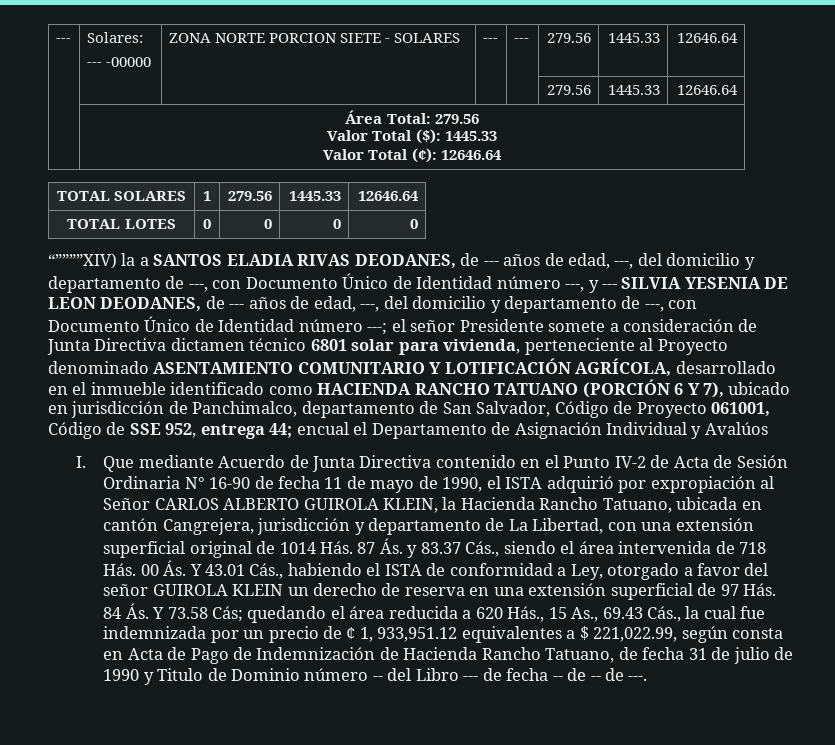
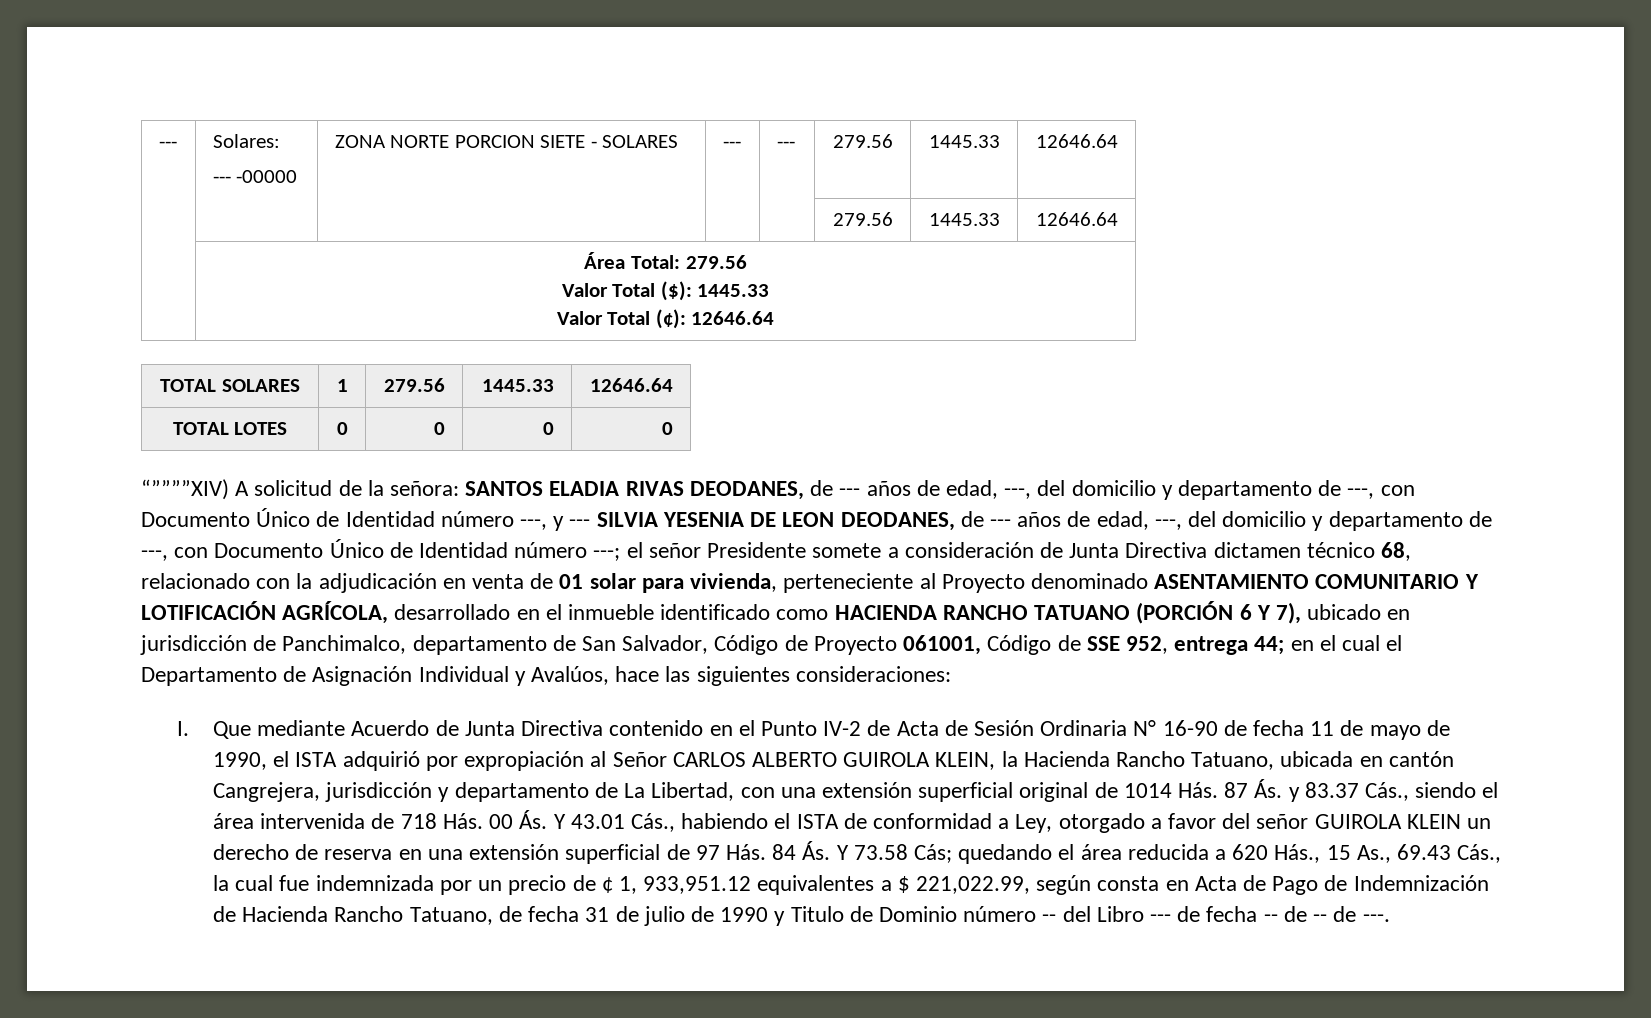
[121,253,149,266] la a -> [235,480,460,496] A solicitud de la señora:
[310,339,347,351] 6801 -> [1380,542,1411,561] [141,573,584,593] 68, relacionado con la adjudicación en venta de 01
[296,422,349,435] encual -> [1290,635,1380,651] en el cual
[704,422,768,435] Avalúos -> [531,666,951,686] Avalúos, hace las siguientes consideraciones:

